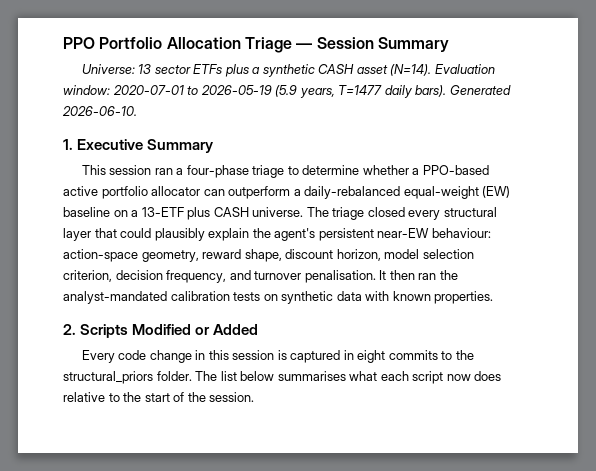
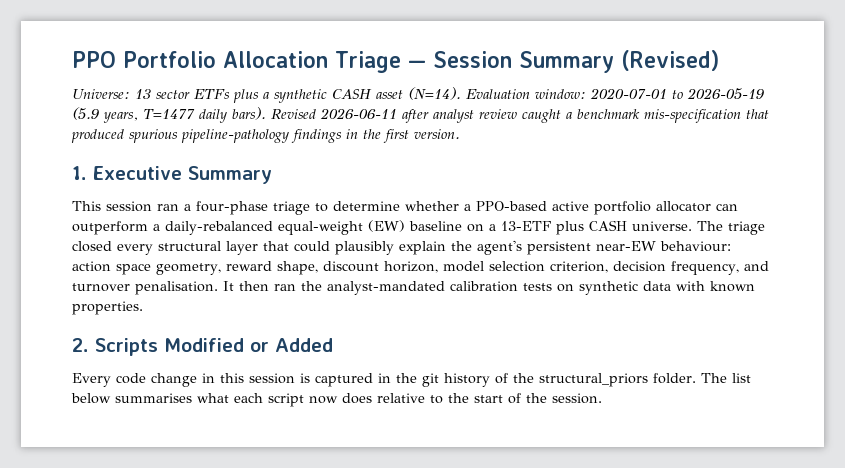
(449, 44) none -> [620,50,719,71] (Revised)
[449,85,511,95] [62,106,137,116] Generated 2026-06-10. -> [271,108,769,123] [71,129,460,143] Revised 2026-06-11 after analyst review caught a benchmark mis-specification that produced spurious pipeline-pathology findings in the first version.
[63,249,138,262] action-space -> [72,261,151,275] action space
[357,350,453,363] eight commits to -> [396,373,508,387] the git history of

